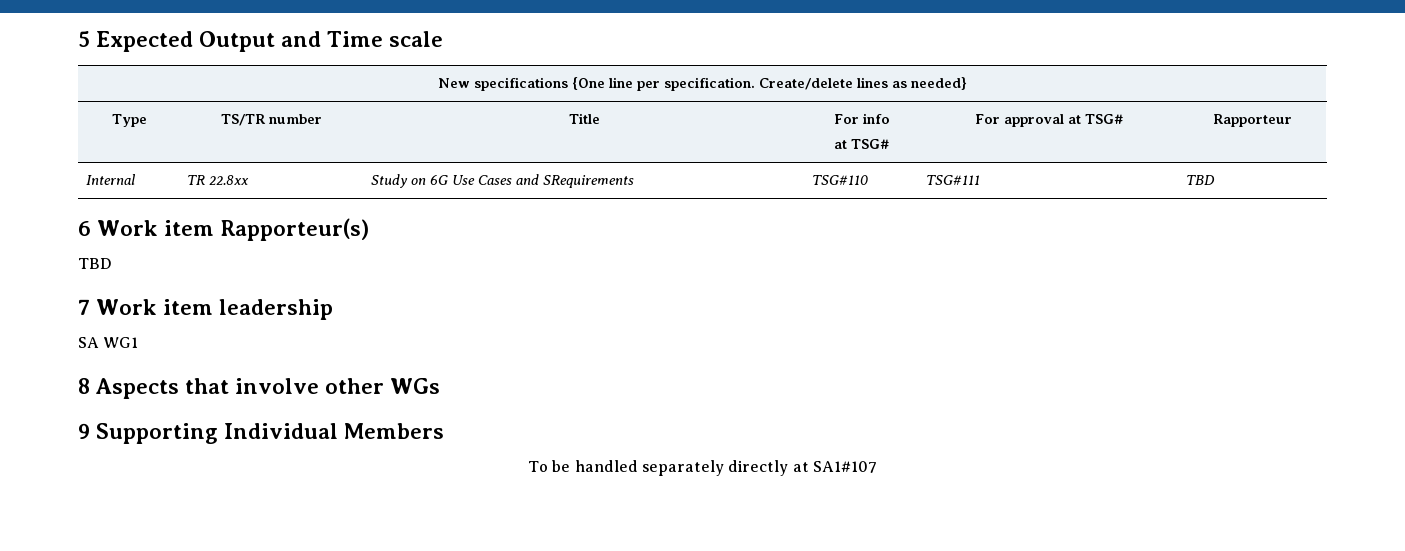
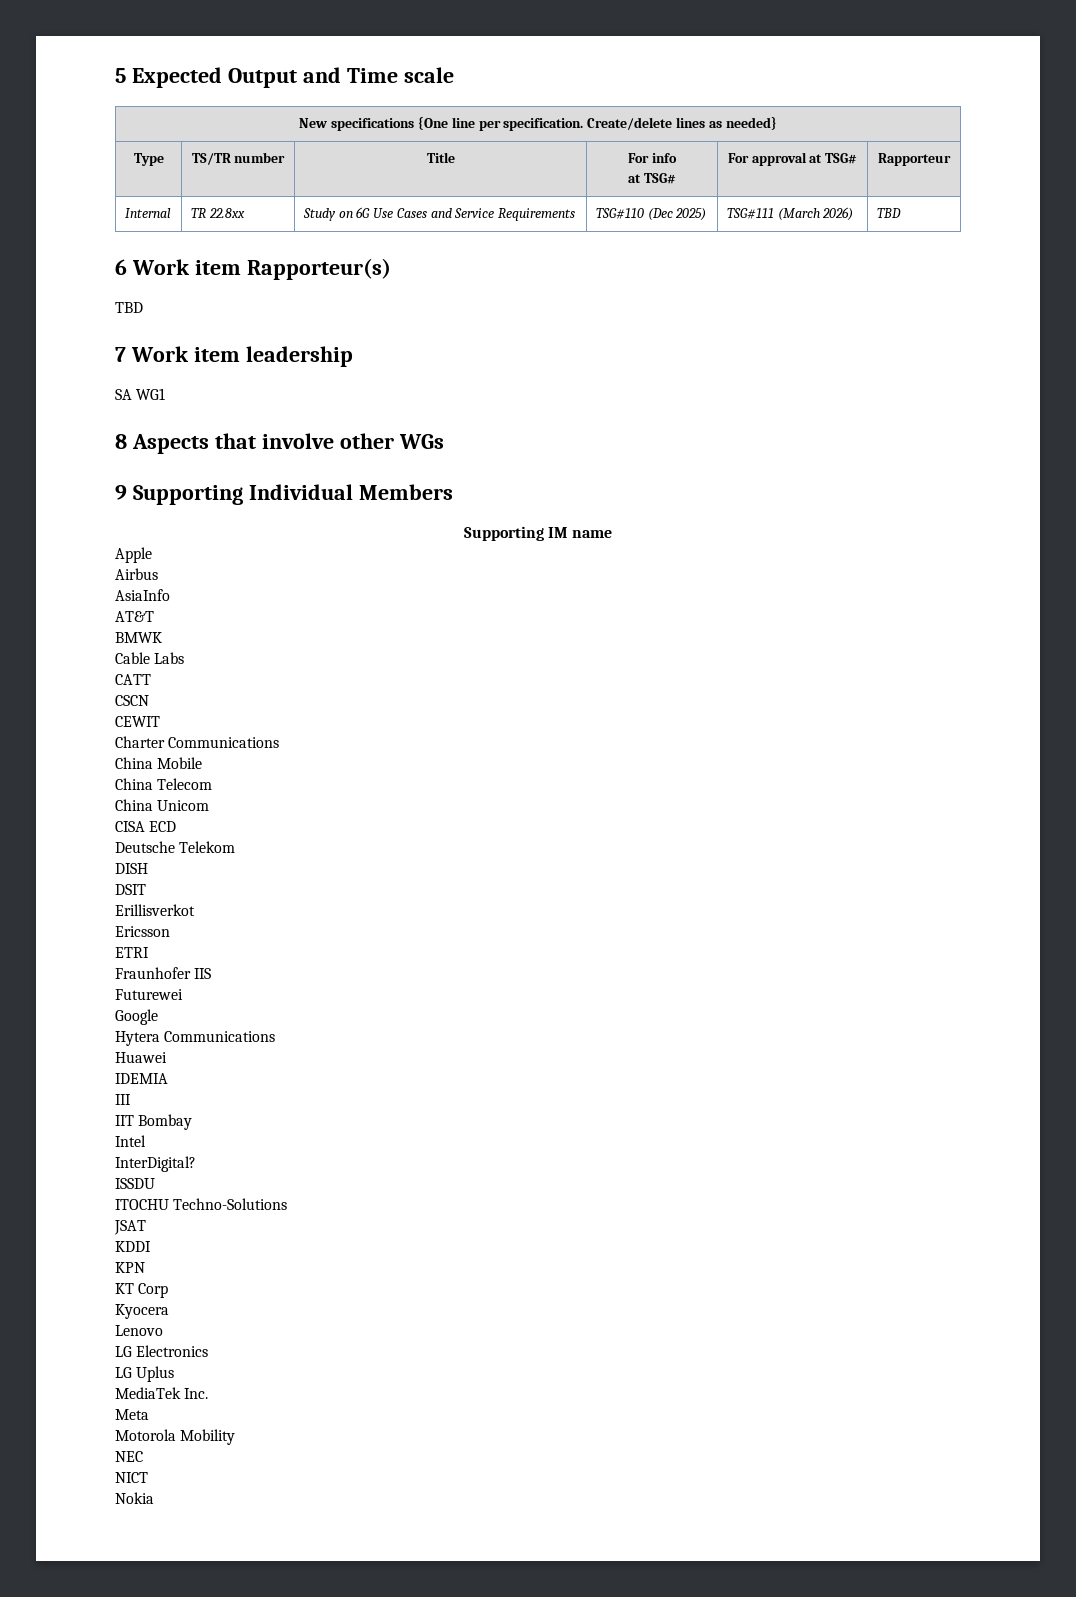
[543,175,635,188] SRequirements -> [454,208,576,221] Service Requirements
(869, 180) none -> [647,208,707,221] (Dec 2025)
(981, 180) none -> [777,207,854,221] (March 2026)
[528,460,877,476] To be handled separately directly at SA1#107 -> [463,526,613,541] [115,547,152,563] [115,568,158,580] [115,589,170,601] [115,611,154,622] [115,632,162,643] [115,652,185,664] [115,674,151,685] [115,695,149,706] [115,716,160,727] [115,736,280,748] [115,757,203,769] [115,778,213,790] [115,799,210,811] [115,821,177,832] [115,841,236,853] [115,863,148,874] [115,884,146,895] [115,904,195,916] [115,926,170,937] [115,947,149,958] [115,967,212,979] [115,989,183,1000] [115,1009,158,1025] [115,1031,276,1046] [115,1052,167,1063] [115,1073,168,1084] [115,1094,131,1105] [115,1114,193,1130] [115,1135,146,1147] [115,1156,196,1172] [115,1178,155,1189] [115,1198,288,1210] [114,1220,146,1235] [115,1241,151,1252] [115,1262,145,1273] [115,1283,169,1298] [115,1304,169,1319] [115,1325,163,1336] [115,1345,209,1357] [115,1366,175,1382] [115,1387,209,1399] [115,1409,149,1420] [115,1429,236,1445] [115,1451,143,1462] [115,1472,148,1483] [115,1492,154,1504] Supporting IM name // Apple // Airbus // AsiaInfo // AT&T // BMWK // Cable Labs // CATT // CSCN // CEWIT // Charter Communications // China Mobile // China Telecom // China Unicom // CISA ECD // Deutsche Telekom // DISH // DSIT // Erillisverkot // Ericsson // ETRI // Fraunhofer IIS // Futurewei // Google // Hytera Communications // Huawei // IDEMIA // III // IIT Bombay // Intel // InterDigital? // ISSDU // ITOCHU Techno-Solutions // JSAT // KDDI // KPN // KT Corp // Kyocera // Lenovo // LG Electronics // LG Uplus // MediaTek Inc. // Meta // Motorola Mobility // NEC // NICT // Nokia

